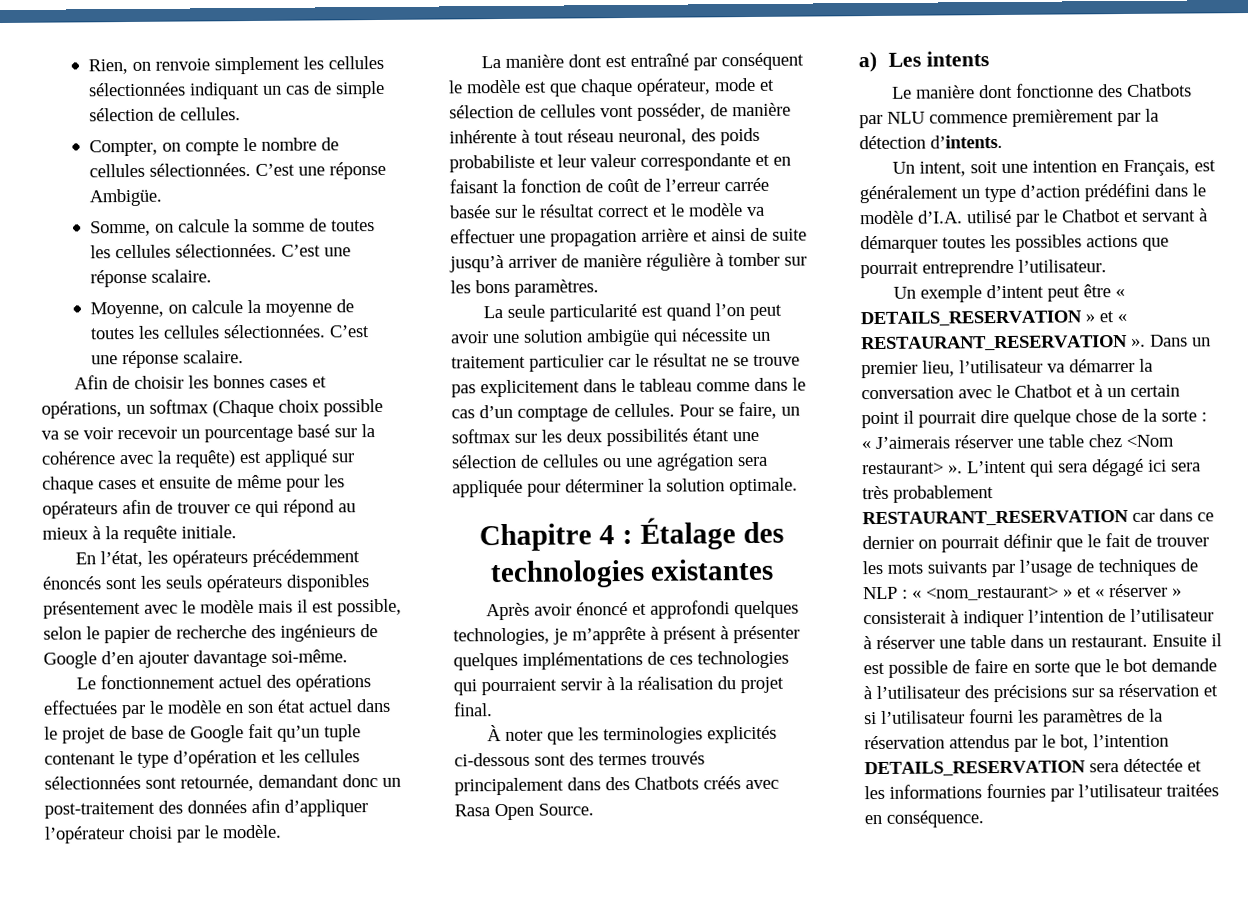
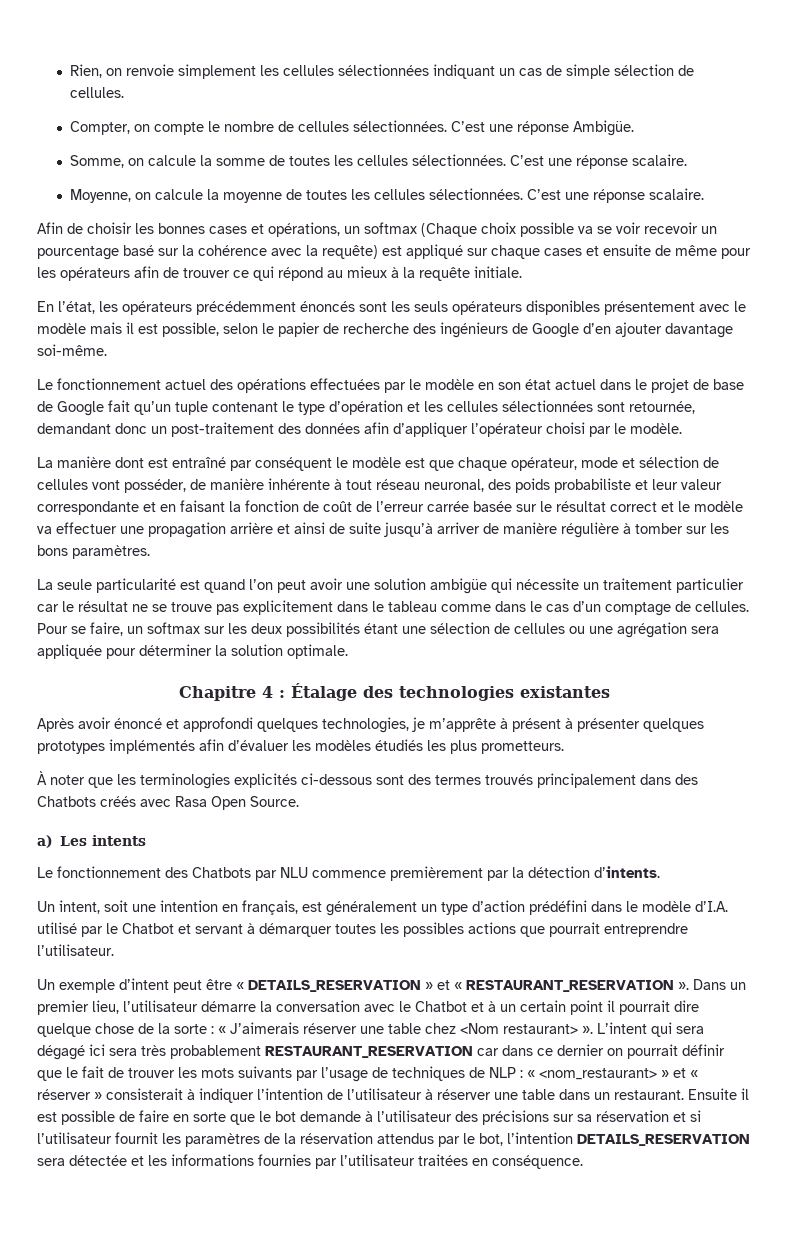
[522,650,789,670] [453,676,784,696] [453,702,493,717] implémentations de ces technologies qui pourraient servir à la réalisation du projet final. -> [37,739,564,754] prototypes implémentés afin d’évaluer les modèles étudiés les plus prometteurs.
[915,83,1094,99] manière dont fonctionne -> [57,866,161,878] fonctionnement
[1122,159,1190,177] Français, -> [242,900,298,915] français,
[1047,358,1135,373] va démarrer -> [201,1001,256,1012] démarre
[969,708,1014,724] fourni -> [115,1132,158,1144] fournit

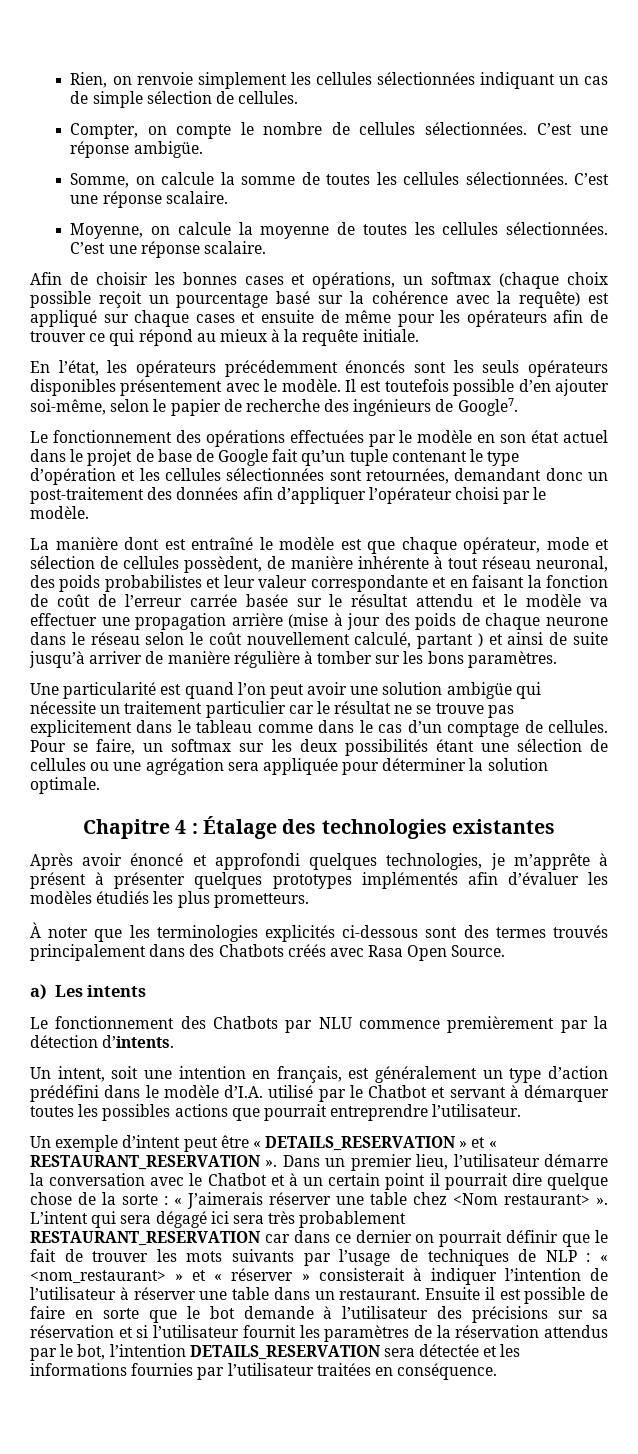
[572,120,634,136] Ambigüe. -> [133,141,203,158] ambigüe.
[421,223,477,237] (Chaque -> [499,272,560,289] (chaque
[578,222,698,234] va se voir recevoir -> [98,291,142,308] reçoit
[37,322,219,337] modèle mais il est possible, -> [281,379,609,396] [30,399,106,415] modèle. Il est toutefois possible d’en ajouter soi-même,
[532,322,733,338] [37,344,107,356] [37,378,206,390] Google d’en ajouter davantage soi-même. // Le fonctionnement actuel -> [457,398,518,416] [30,430,172,443] Google7. // Le fonctionnement
[629,401,695,414] retournée, -> [366,468,449,484] retournées,
[230,457,332,471] par conséquent -> (253, 543) none
[92,479,186,493] vont posséder, -> [184,556,263,573] possèdent,
[554,478,631,493] probabiliste -> [104,575,202,592] probabilistes
[610,502,657,512] correct -> [416,594,474,607] attendu
(273, 528) none -> [288,613,609,630] [30,632,483,649] (mise à jour des poids de chaque neurone dans le réseau selon le coût nouvellement calculé, partant )
[37,579,92,590] La seule -> [30,683,59,695] Une

